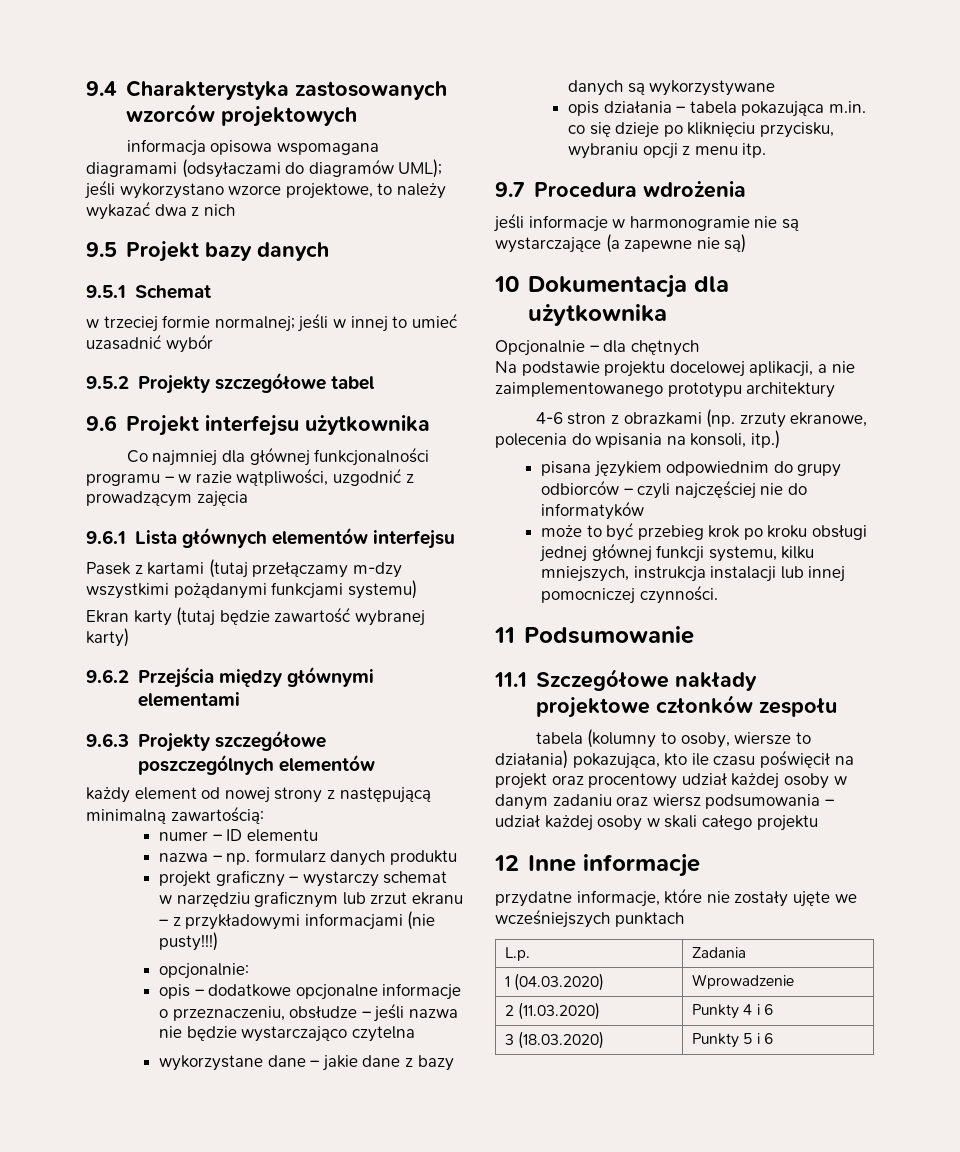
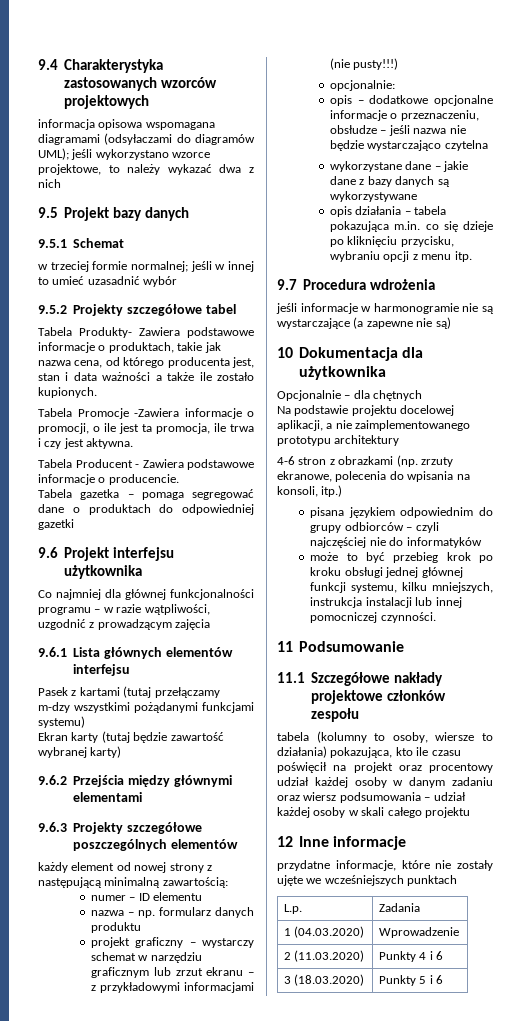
(375, 383) none -> [38,327,254,338] [38,342,221,353] [38,357,255,368] [38,372,254,381] [38,387,97,398] [38,408,254,419] [38,423,254,434] [38,438,134,449] [38,459,254,470] [38,474,179,485] [38,489,254,500] [38,504,254,515] [38,519,74,530] // Tabela Produkty- Zawiera podstawowe informacje o produktach, takie jak nazwa cena, od którego producenta jest, stan i data ważności a także ile zostało kupionych. // Tabela Promocje -Zawiera informacje o promocji, o ile jest ta promocja, ile trwa i czy jest aktywna. // Tabela Producent - Zawiera podstawowe informacje o producencie. // Tabela gazetka – pomaga segregować dane o produktach do odpowiedniej gazetki

